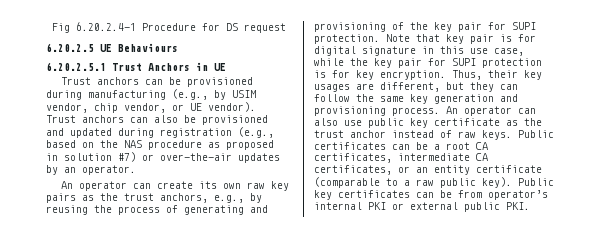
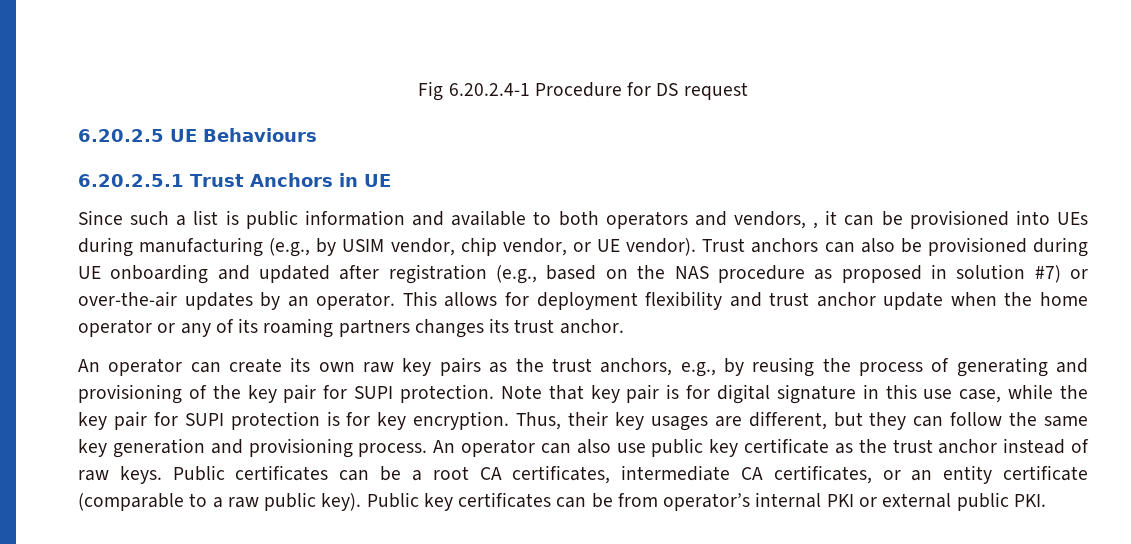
[61,77,140,85] Trust anchors -> [78,210,838,229] Since such a list is public information and available to both operators and vendors, , it
(254, 82) none -> [1015,210,1088,225] into UEs
(268, 120) none -> [1033,237,1088,257] [78,264,209,284] during UE onboarding
[118,128,154,138] during -> [339,265,380,280] after
(136, 170) none -> [402,291,1088,310] [78,318,624,338] This allows for deployment flexibility and trust anchor update when the home operator or any of its roaming partners changes its trust anchor.

